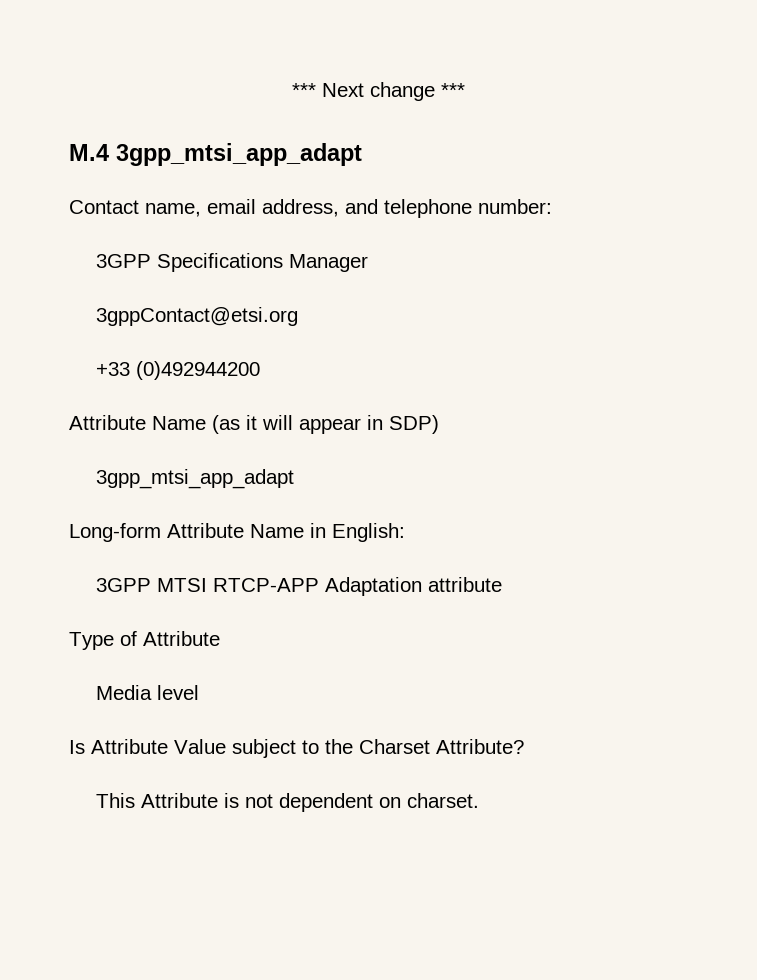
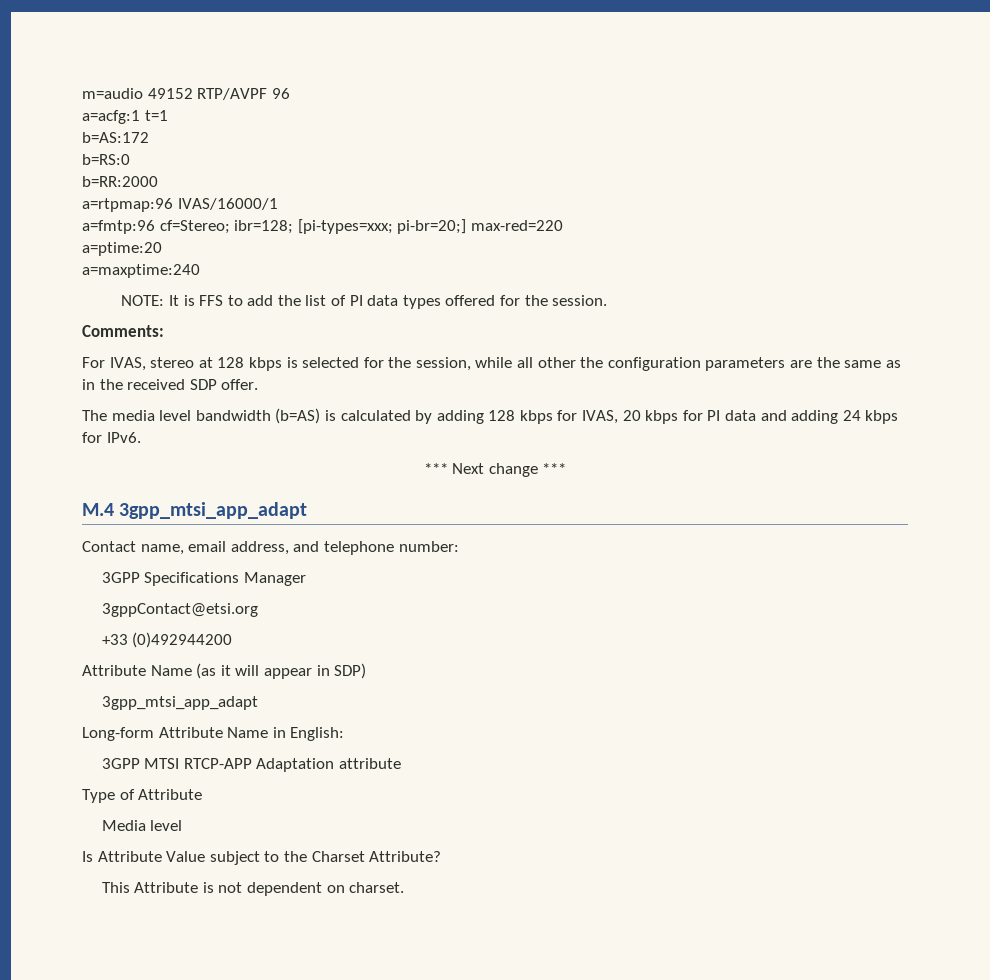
(292, 90) none -> [82,88,290,100] [82,110,168,124] [82,132,149,143] [82,154,130,165] [82,176,158,187] [82,198,278,212] [82,219,563,234] [82,242,162,256] [82,264,200,278] [121,295,608,309] [82,325,164,337] [82,357,901,371] [82,379,259,390] [82,408,899,424] [82,432,141,443] m=audio 49152 RTP/AVPF 96 // a=acfg:1 t=1 // b=AS:172 // b=RS:0 // b=RR:2000 // a=rtpmap:96 IVAS/16000/1 // a=fmtp:96 cf=Stereo; ibr=128; [pi-types=xxx; pi-br=20;] max-red=220 // a=ptime:20 // a=maxptime:240 // NOTE: It is FFS to add the list of PI data types offered for the session. // Comments: // For IVAS, stereo at 128 kbps is selected for the session, while all other the configuration parameters are the same as in the received SDP offer. // The media level bandwidth (b=AS) is calculated by adding 128 kbps for IVAS, 20 kbps for PI data and adding 24 kbps for IPv6. //

